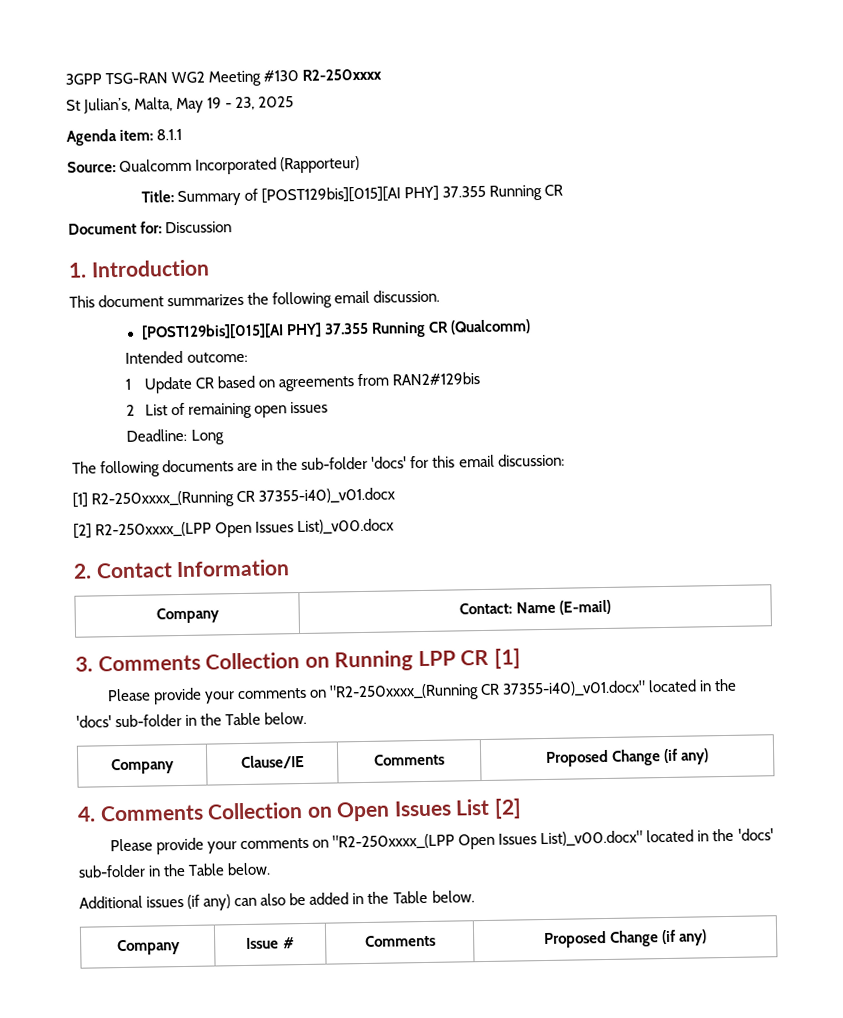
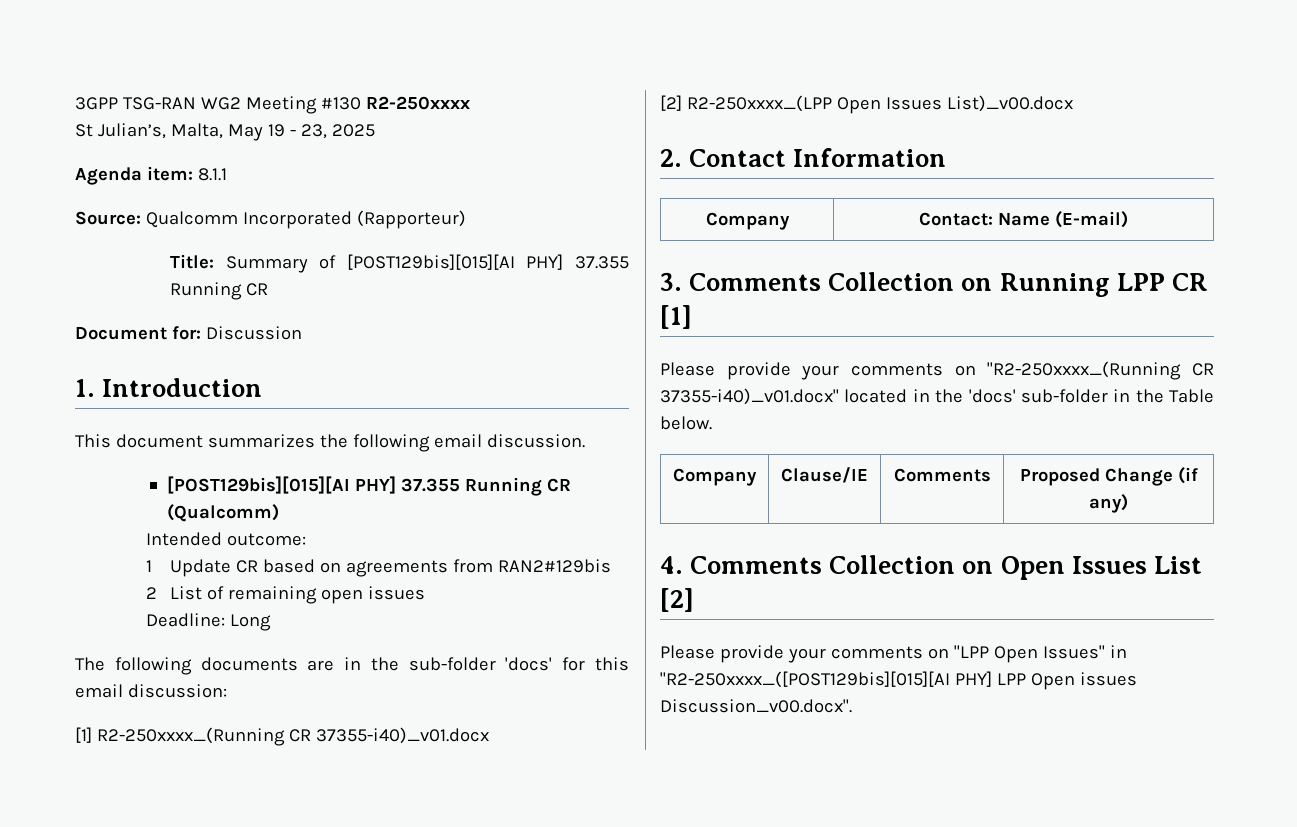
[332,828,774,850] [78,862,272,878] [79,890,475,911] [116,939,181,956] [246,937,295,949] [364,934,436,948] [543,929,708,949] "R2-250xxxx_(LPP Open Issues List)_v00.docx" located in the 'docs' sub-folder in the Table below. // Additional issues (if any) can also be added in the Table below. // Company | Issue # | Comments | Proposed Change (if any) -> [953,645,1127,663] [660,671,1137,690] [660,699,852,713] "LPP Open Issues" in "R2-250xxxx_([POST129bis][015][AI PHY] LPP Open issues Discussion_v00.docx".

